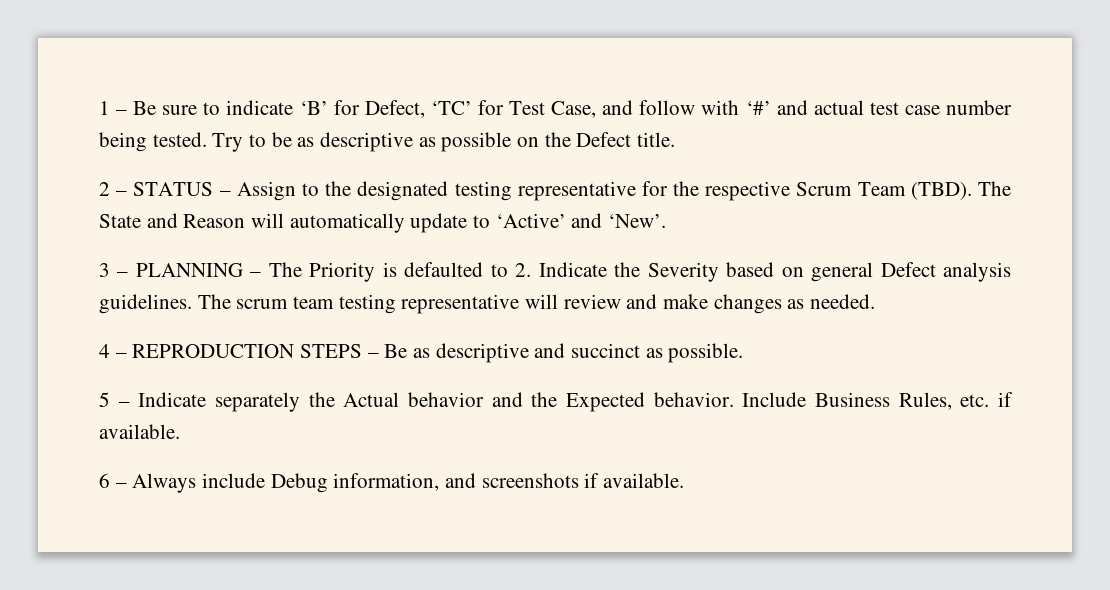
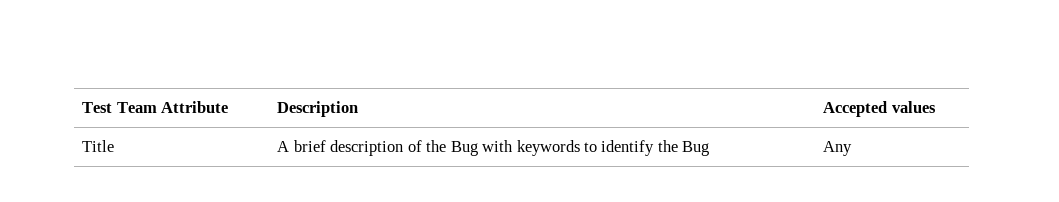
[99,100,1012,118] [99,132,676,152] [99,181,1011,201] [99,213,667,233] [99,262,1012,282] [99,294,876,314] [99,343,744,363] [99,392,1013,412] [99,424,180,439] [99,473,685,493] 1 – Be sure to indicate ‘B’ for Defect, ‘TC’ for Test Case, and follow with ‘#’ and actual test case number being tested. Try to be as descriptive as possible on the Defect title. // 2 – STATUS – Assign to the designated testing representative for the respective Scrum Team (TBD). The State and Reason will automatically update to ‘Active’ and ‘New’. // 3 – PLANNING – The Priority is defaulted to 2. Indicate the Severity based on general Defect analysis guidelines. The scrum team testing representative will review and make changes as needed. // 4 – REPRODUCTION STEPS – Be as descriptive and succinct as possible. // 5 – Indicate separately the Actual behavior and the Expected behavior. Include Business Rules, etc. if available. // 6 – Always include Debug information, and screenshots if available. -> [82,101,229,113] [277,101,359,117] [823,101,936,117] [82,140,115,152] [277,140,710,156] [823,141,853,156] Test Team Attribute | Description | Accepted values // Title | A brief description of the Bug with keywords to identify the Bug | Any

